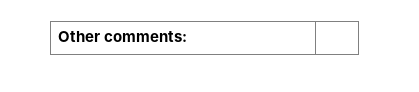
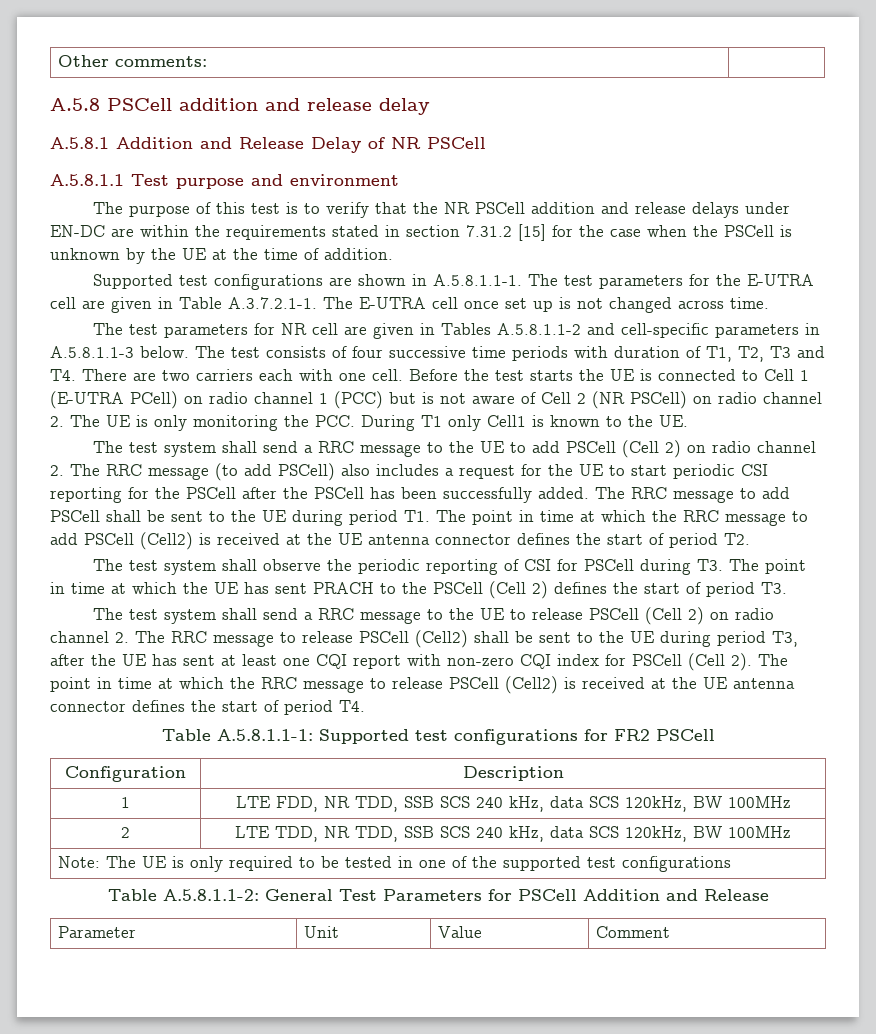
(187, 36) none -> [50,98,430,115] [50,137,486,153] [50,174,399,189] [92,202,790,218] [50,224,792,241] [50,248,393,264] [92,274,814,290] [50,297,769,313] [92,323,820,339] [50,346,825,362] [50,369,809,381] [50,391,822,409] [50,415,688,431] [92,440,816,458] [50,463,768,481] [50,487,790,503] [50,510,808,526] [50,532,750,550] [92,559,806,575] [50,581,787,599] [92,607,774,625] [50,630,798,648] [50,653,788,671] [50,676,795,694] [50,700,365,715] [161,729,715,745] [65,766,186,782] [462,766,564,781] [121,797,130,808] [235,796,791,812] [121,827,130,838] [234,826,791,842] [57,856,731,872] [107,889,769,901] [57,926,136,938] [303,926,339,938] [437,926,482,938] [595,926,670,938] // A.5.8 PSCell addition and release delay // A.5.8.1 Addition and Release Delay of NR PSCell // A.5.8.1.1 Test purpose and environment // The purpose of this test is to verify that the NR PSCell addition and release delays under EN-DC are within the requirements stated in section 7.31.2 [15] for the case when the PSCell is unknown by the UE at the time of addition. // Supported test configurations are shown in A.5.8.1.1-1. The test parameters for the E-UTRA cell are given in Table A.3.7.2.1-1. The E-UTRA cell once set up is not changed across time. // The test parameters for NR cell are given in Tables A.5.8.1.1-2 and cell-specific parameters in A.5.8.1.1-3 below. The test consists of four successive time periods with duration of T1, T2, T3 and T4. There are two carriers each with one cell. Before the test starts the UE is connected to Cell 1 (E-UTRA PCell) on radio channel 1 (PCC) but is not aware of Cell 2 (NR PSCell) on radio channel 2. The UE is only monitoring the PCC. During T1 only Cell1 is known to the UE. // The test system shall send a RRC message to the UE to add PSCell (Cell 2) on radio channel 2. The RRC message (to add PSCell) also includes a request for the UE to start periodic CSI reporting for the PSCell after the PSCell has been successfully added. The RRC message to add PSCell shall be sent to the UE during period T1. The point in time at which the RRC message to add PSCell (Cell2) is received at the UE antenna connector defines the start of period T2. // The test system shall observe the periodic reporting of CSI for PSCell during T3. The point in time at which the UE has sent PRACH to the PSCell (Cell 2) defines the start of period T3. // The test system shall send a RRC message to the UE to release PSCell (Cell 2) on radio channel 2. The RRC message to release PSCell (Cell2) shall be sent to the UE during period T3, after the UE has sent at least one CQI report with non-zero CQI index for PSCell (Cell 2). The point in time at which the RRC message to release PSCell (Cell2) is received at the UE antenna connector defines the start of period T4. // Table A.5.8.1.1-1: Supported test configurations for FR2 PSCell // Configuration | Description // 1 | LTE FDD, NR TDD, SSB SCS 240 kHz, data SCS 120kHz, BW 100MHz // 2 | LTE TDD, NR TDD, SSB SCS 240 kHz, data SCS 120kHz, BW 100MHz // Note: The UE is only required to be tested in one of the supported test configurations // Table A.5.8.1.1-2: General Test Parameters for PSCell Addition and Release // Parameter | Unit | Value | Comment

